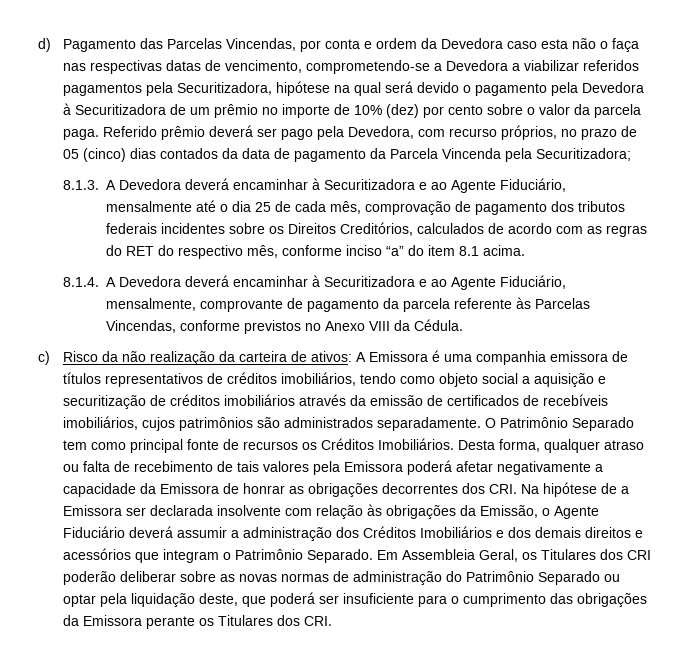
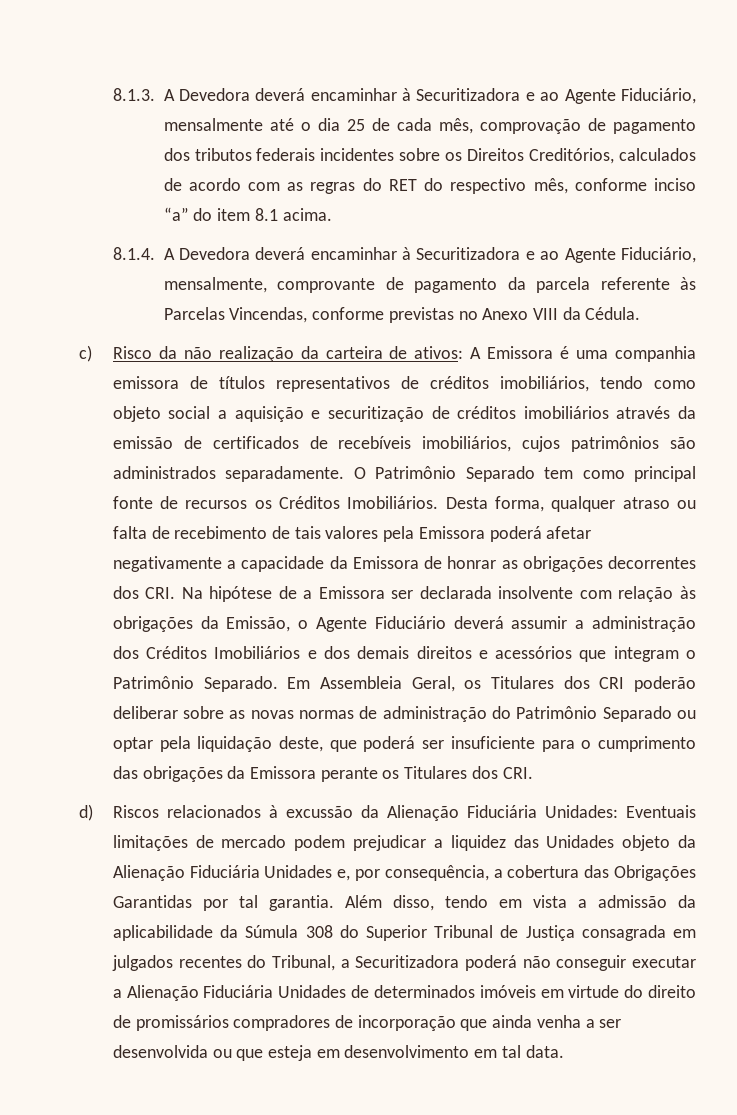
[38,38,640,52] [63,60,640,74] [63,81,645,96] [63,103,642,118] [63,125,638,140] [63,148,632,162] d) Pagamento das Parcelas Vincendas, por conta e ordem da Devedora caso esta não o faça nas respectivas datas de vencimento, comprometendo-se a Devedora a viabilizar referidos pagamentos pela Securitizadora, hipótese na qual será devido o pagamento pela Devedora à Securitizadora de um prêmio no importe de 10% (dez) por cento sobre o valor da parcela paga. Referido prêmio deverá ser pago pela Devedora, com recurso próprios, no prazo de 05 (cinco) dias contados da data de pagamento da Parcela Vincenda pela Securitizadora; // -> (112, 94) none
[244,320,302,334] previstos -> [388,307,454,323] previstas
(333, 621) none -> [79,804,696,821] [112,835,696,851] [112,865,697,881] [112,895,696,911] [112,925,697,941] [111,955,696,971] [112,985,696,1001] [112,1015,622,1031] [112,1045,564,1061] // d) Riscos relacionados à excussão da Alienação Fiduciária Unidades: Eventuais limitações de mercado podem prejudicar a liquidez das Unidades objeto da Alienação Fiduciária Unidades e, por consequência, a cobertura das Obrigações Garantidas por tal garantia. Além disso, tendo em vista a admissão da aplicabilidade da Súmula 308 do Superior Tribunal de Justiça consagrada em julgados recentes do Tribunal, a Securitizadora poderá não conseguir executar a Alienação Fiduciária Unidades de determinados imóveis em virtude do direito de promissários compradores de incorporação que ainda venha a ser desenvolvida ou que esteja em desenvolvimento em tal data.

